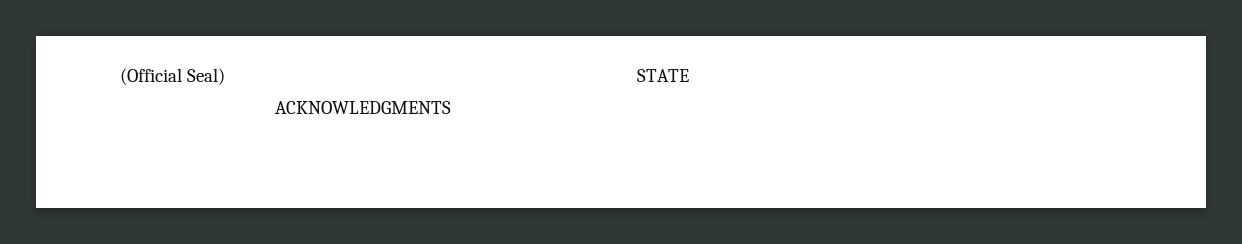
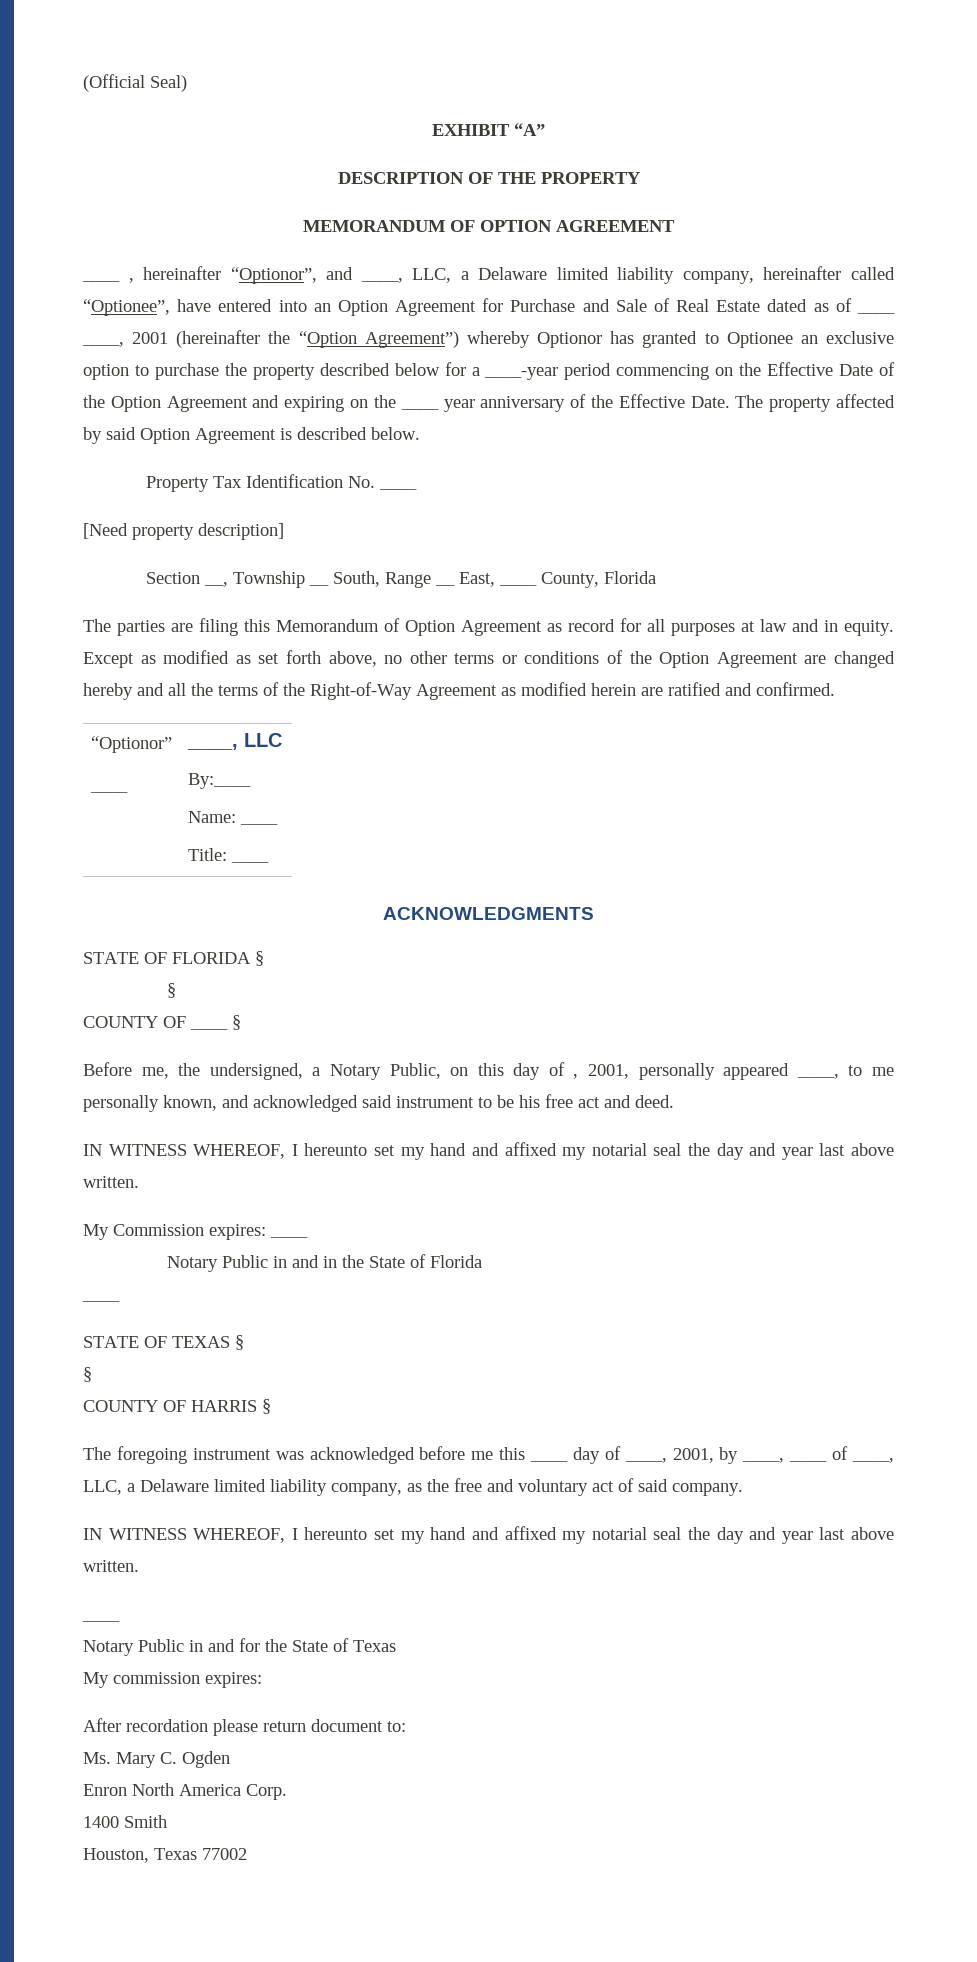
[274,101,451,114] [637,69,689,82] ACKNOWLEDGMENTS // STATE -> [432,123,545,136] [337,172,641,184] [303,220,675,232] [82,266,896,284] [83,298,852,316] [856,312,895,314] [82,330,895,348] [83,362,895,380] [83,395,396,412] [400,394,895,412] [83,427,420,444] [145,474,375,492] [378,488,417,490] [83,523,284,540] [145,571,656,588] [83,618,894,636] [83,650,896,668] [83,682,835,700] [90,736,172,753] [89,791,128,793] [186,733,282,750] [187,773,251,789] [187,811,236,823] [239,823,278,825] [187,848,227,861] [230,861,269,863] [383,907,594,920] [83,951,264,966] [166,983,176,998] [83,1016,186,1028] [190,1015,241,1030] [83,1062,895,1080] [83,1094,674,1112] [83,1142,894,1160] [83,1176,139,1188] [83,1224,308,1240] [166,1254,482,1272] [82,1300,120,1302] [83,1335,244,1350] [83,1367,92,1382] [83,1399,271,1414] [83,1446,526,1464] [530,1446,828,1464] [832,1446,894,1463] [83,1478,743,1496] [83,1526,894,1544] [83,1560,139,1572] [82,1620,120,1622] [83,1638,396,1656] [83,1672,262,1688] [83,1718,406,1736] [83,1751,230,1768] [83,1783,287,1800] [83,1815,167,1828] [83,1848,247,1863] EXHIBIT “A” // DESCRIPTION OF THE PROPERTY // MEMORANDUM OF OPTION AGREEMENT // ____ , hereinafter “Optionor”, and ____, LLC, a Delaware limited liability company, hereinafter called “Optionee”, have entered into an Option Agreement for Purchase and Sale of Real Estate dated as of ____ ____, 2001 (hereinafter the “Option Agreement”) whereby Optionor has granted to Optionee an exclusive option to purchase the property described below for a ____-year period commencing on the Effective Date of the Option Agreement and expiring on the ____ year anniversary of the Effective Date. The property affected by said Option Agreement is described below. // Property Tax Identification No. ____ // [Need property description] // Section __, Township __ South, Range __ East, ____ County, Florida // The parties are filing this Memorandum of Option Agreement as record for all purposes at law and in equity. Except as modified as set forth above, no other terms or conditions of the Option Agreement are changed hereby and all the terms of the Right-of-Way Agreement as modified herein are ratified and confirmed. // “Optionor” // ____ | ____, LLC // By:____ // Name: ____ // Title: ____ // ACKNOWLEDGMENTS // STATE OF FLORIDA § // § // COUNTY OF ____ § // Before me, the undersigned, a Notary Public, on this day of , 2001, personally appeared ____, to me personally known, and acknowledged said instrument to be his free act and deed. // IN WITNESS WHEREOF, I hereunto set my hand and affixed my notarial seal the day and year last above written. // My Commission expires: ____ // Notary Public in and in the State of Florida // ____ // STATE OF TEXAS § // § // COUNTY OF HARRIS § // The foregoing instrument was acknowledged before me this ____ day of ____, 2001, by ____, ____ of ____, LLC, a Delaware limited liability company, as the free and voluntary act of said company. // IN WITNESS WHEREOF, I hereunto set my hand and affixed my notarial seal the day and year last above written. // ____ // Notary Public in and for the State of Texas // My commission expires: // After recordation please return document to: // Ms. Mary C. Ogden // Enron North America Corp. // 1400 Smith // Houston, Texas 77002

